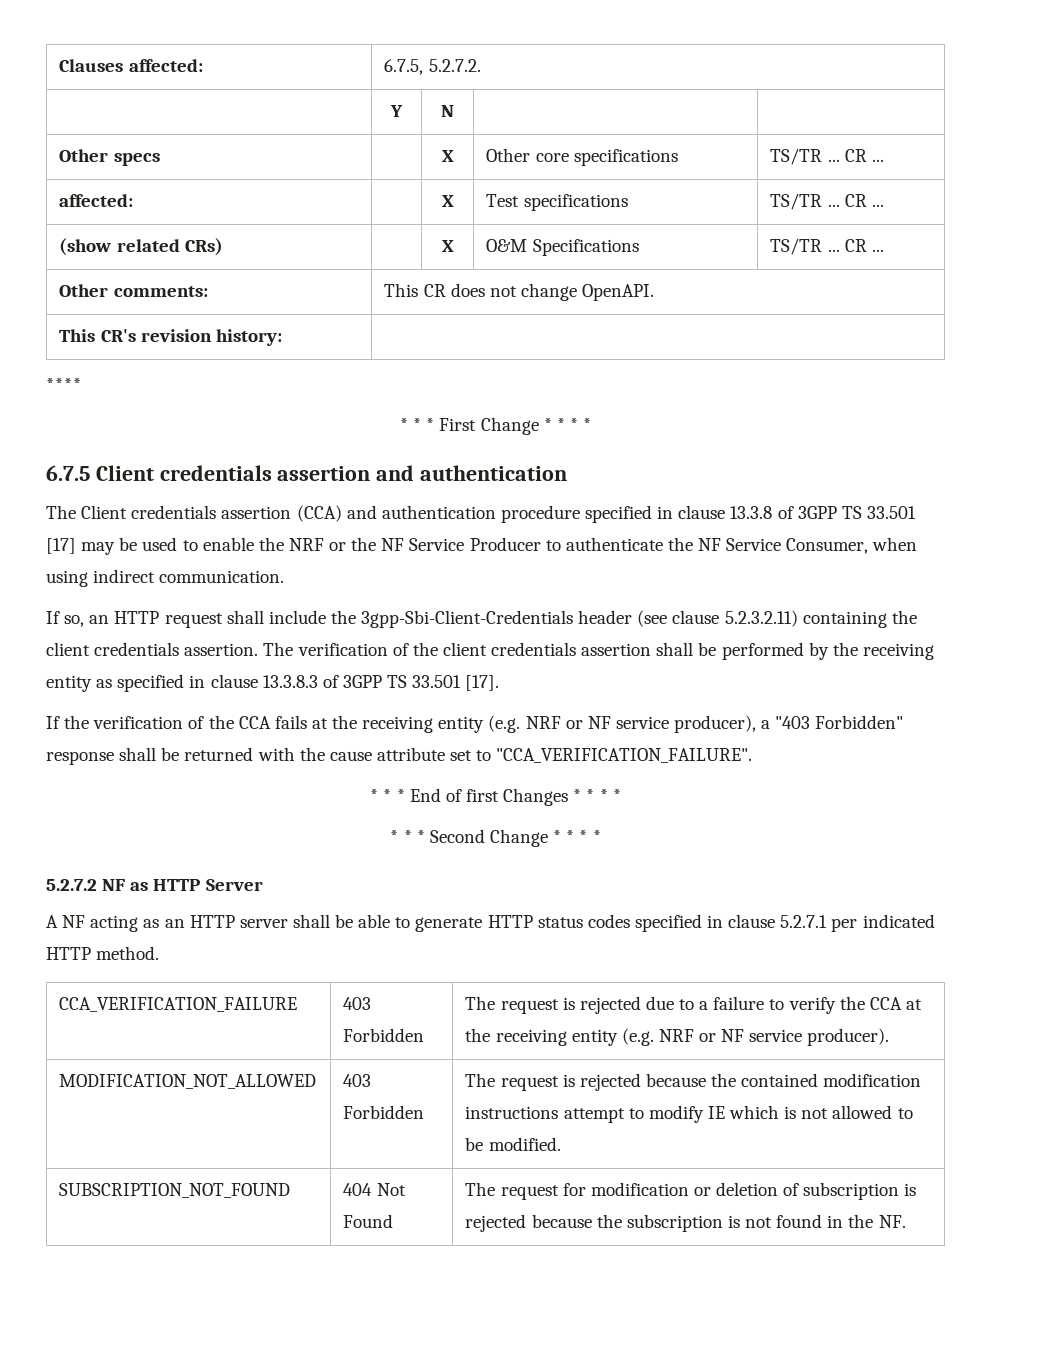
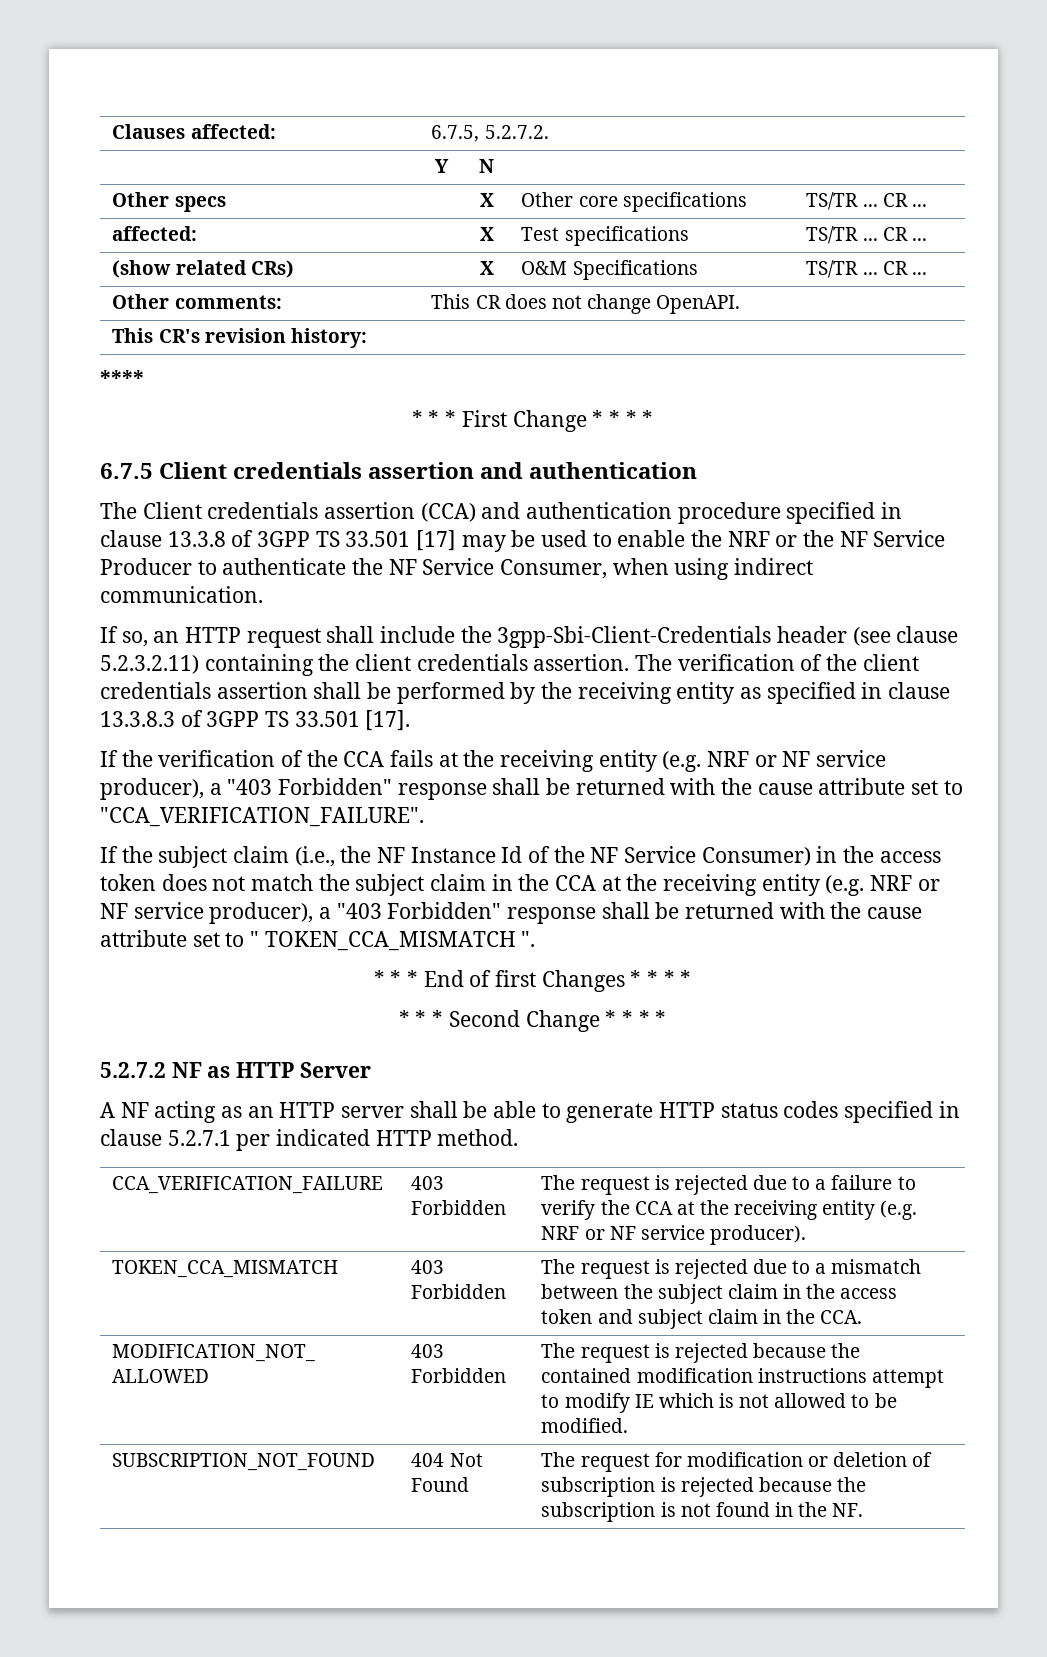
(753, 755) none -> [100,846,941,868] [100,874,940,896] [100,902,923,924] [100,930,536,951] // If the subject claim (i.e., the NF Instance Id of the NF Service Consumer) in the access token does not match the subject claim in the CCA at the receiving entity (e.g. NRF or NF service producer), a "403 Forbidden" response shall be returned with the cause attribute set to " TOKEN_CCA_MISMATCH ".
(890, 1037) none -> [112,1260,339,1278] [411,1260,445,1274] [411,1284,507,1299] [541,1259,922,1279] [541,1284,898,1304] [541,1309,863,1329] // TOKEN_CCA_MISMATCH | 403 Forbidden | The request is rejected due to a mismatch between the subject claim in the access token and subject claim in the CCA.

